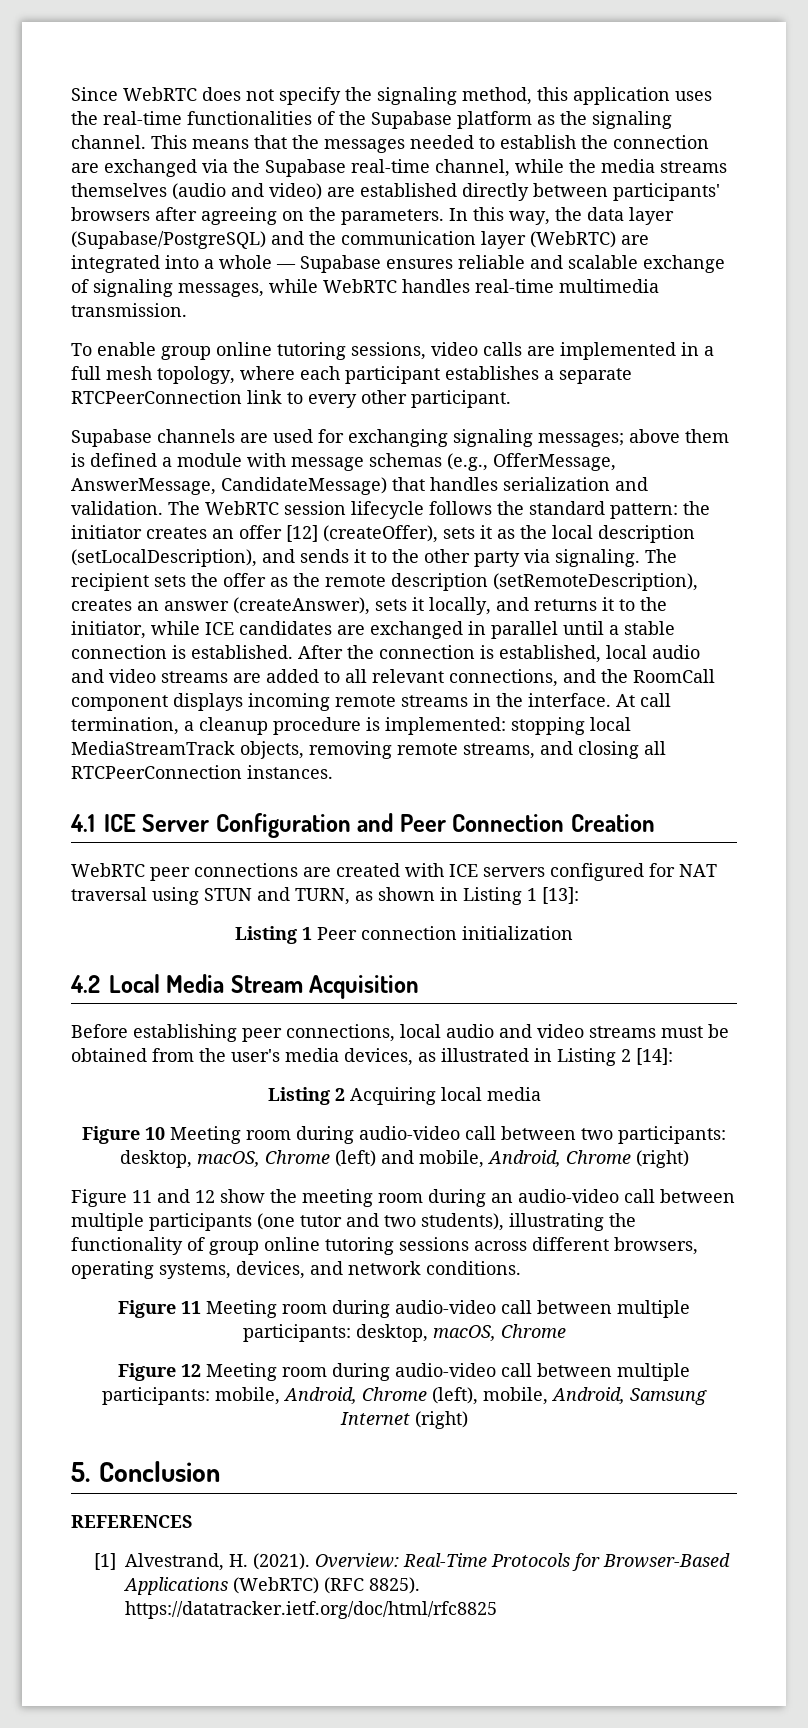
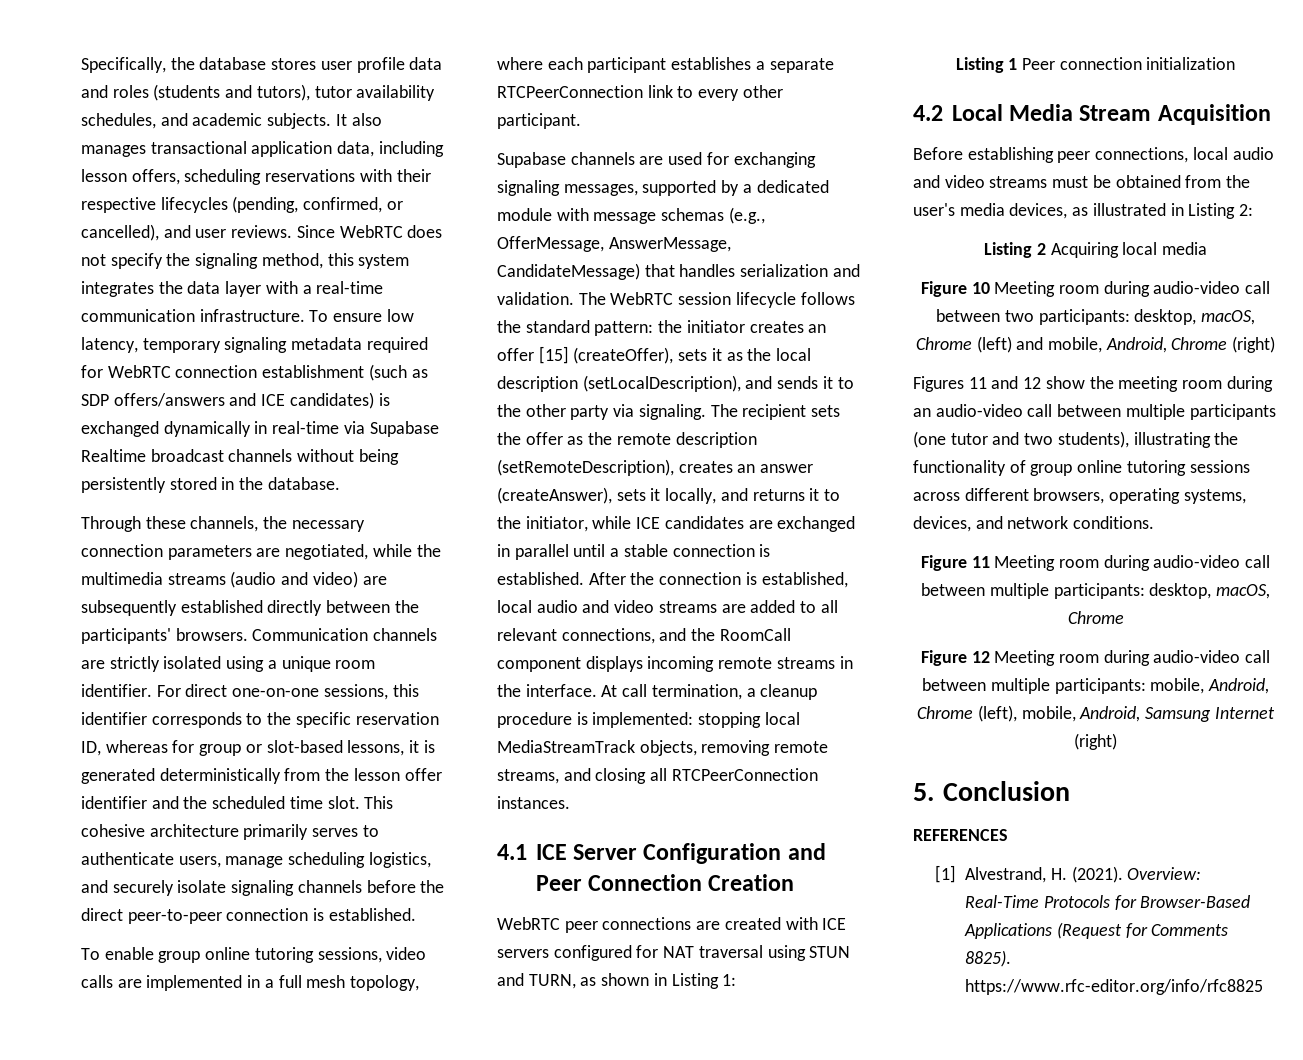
(71, 94) none -> [81,57,443,73] [81,84,436,101] [81,113,382,129] [81,141,444,157] [81,169,431,185] [81,196,403,213] [81,224,293,241] Specifically, the database stores user profile data and roles (students and tutors), tutor availability schedules, and academic subjects. It also manages transactional application data, including lesson offers, scheduling reservations with their respective lifecycles (pending, confirmed, or cancelled), and user reviews.
[573,87,712,105] [71,111,672,129] [71,135,709,153] [71,159,727,177] [71,183,167,197] application uses the real-time functionalities of the Supabase platform as the signaling channel. This means that the messages needed to establish the connection are exchanged via the Supabase real-time channel, while the media streams themselves -> [358,254,410,269] [81,281,384,297] [81,309,414,322] [81,337,428,353] [81,364,428,381] [81,392,390,409] [81,421,439,437] [81,449,399,465] [81,477,340,493] [81,516,365,532] [81,544,441,560] [81,572,226,585] system integrates the data layer with a real-time communication infrastructure. To ensure low latency, temporary signaling metadata required for WebRTC connection establishment (such as SDP offers/answers and ICE candidates) is exchanged dynamically in real-time via Supabase Realtime broadcast channels without being persistently stored in the database. // Through these channels, the necessary connection parameters are negotiated, while the multimedia streams
(355, 192) none -> [81,600,177,616] subsequently
[613,183,720,201] [71,207,674,225] [71,231,649,249] [71,255,725,273] [71,279,659,297] [71,303,187,317] participants' browsers after agreeing on the parameters. In this way, the data layer (Supabase/PostgreSQL) and the communication layer (WebRTC) are integrated into a whole — Supabase ensures reliable and scalable exchange of signaling messages, while WebRTC handles real-time multimedia transmission. -> [394,600,419,613] [81,628,438,644] [81,656,376,672] [81,684,419,700] [81,712,439,728] [81,740,435,756] [81,768,442,784] [81,796,394,809] [81,824,379,840] [81,852,431,868] [81,880,445,896] [81,908,416,924] the participants' browsers. Communication channels are strictly isolated using a unique room identifier. For direct one-on-one sessions, this identifier corresponds to the specific reservation ID, whereas for group or slot-based lessons, it is generated deterministically from the lesson offer identifier and the scheduled time slot. This cohesive architecture primarily serves to authenticate users, manage scheduling logistics, and securely isolate signaling channels before the direct peer-to-peer connection is established.
[538,429,729,447] [71,453,172,467] messages; above them is defined a -> [563,180,829,196] messages, supported by a dedicated
[286,525,318,542] [12] -> [538,346,569,364] [15]
[527,887,579,904] 1 [13]: -> [722,974,737,986] 1:
[621,1048,673,1065] 2 [14]: -> [1239,204,1254,216] 2:
[71,1189,127,1207] Figure -> [913,376,964,392] Figures
[232,1577,420,1594] [124,1601,497,1619] (WebRTC) (RFC 8825). https://datatracker.ietf.org/doc/html/rfc8825 -> [1056,922,1229,939] [965,950,1012,967] [965,979,1264,995] (Request for Comments 8825). https://www.rfc-editor.org/info/rfc8825

